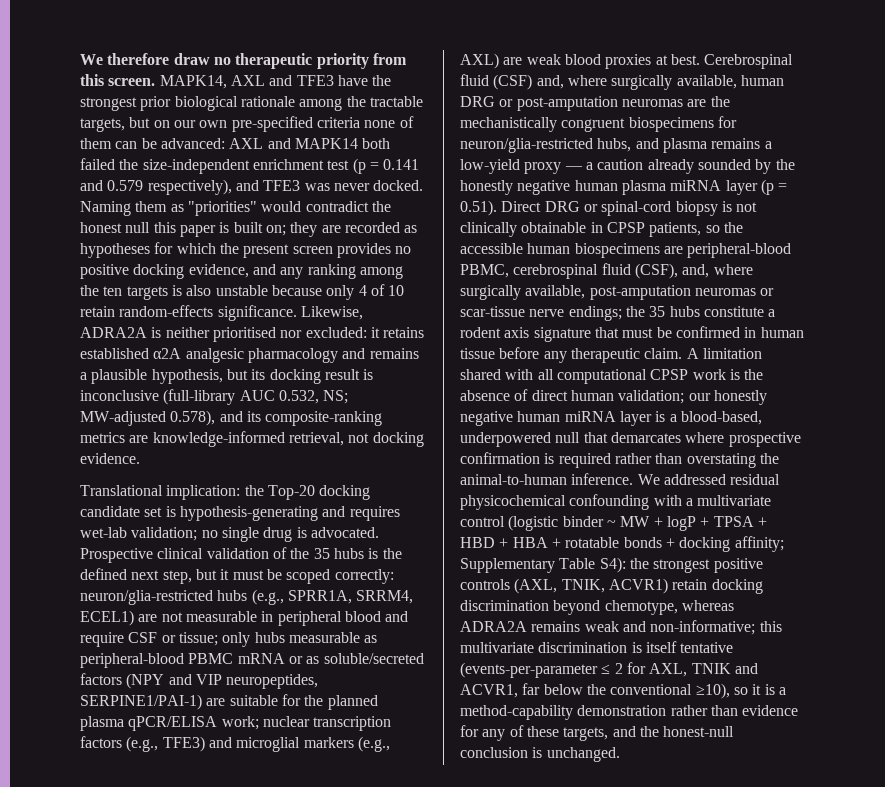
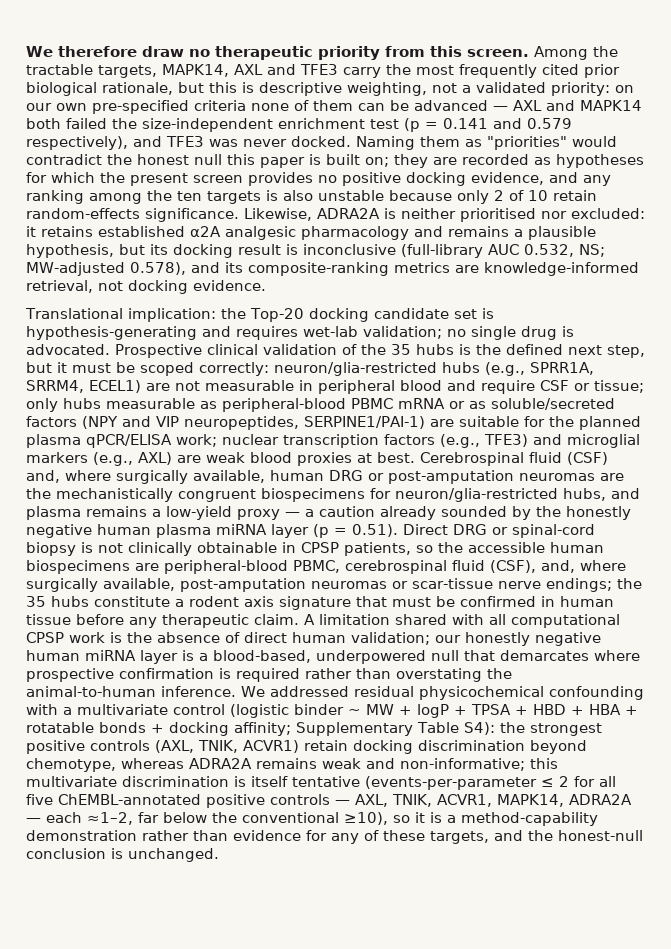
[159,75,392,89] [80,96,423,111] [80,117,151,132] MAPK14, AXL and TFE3 have the strongest prior biological rationale among the tractable targets, but -> [534,46,618,60] [26,64,620,78] [26,82,610,96] Among the tractable targets, MAPK14, AXL and TFE3 carry the most frequently cited prior biological rationale, but this is descriptive weighting, not a validated priority:
[160,138,225,149] advanced: -> [414,100,508,111] advanced —
[358,285,367,296] 4 -> [494,190,504,201] 2
[649,663,758,677] [460,684,518,698] AXL, TNIK and ACVR1, -> [598,776,616,787] [26,794,632,808] [26,812,133,825] all five ChEMBL-annotated positive controls — AXL, TNIK, ACVR1, MAPK14, ADRA2A — each ≈1–2,

